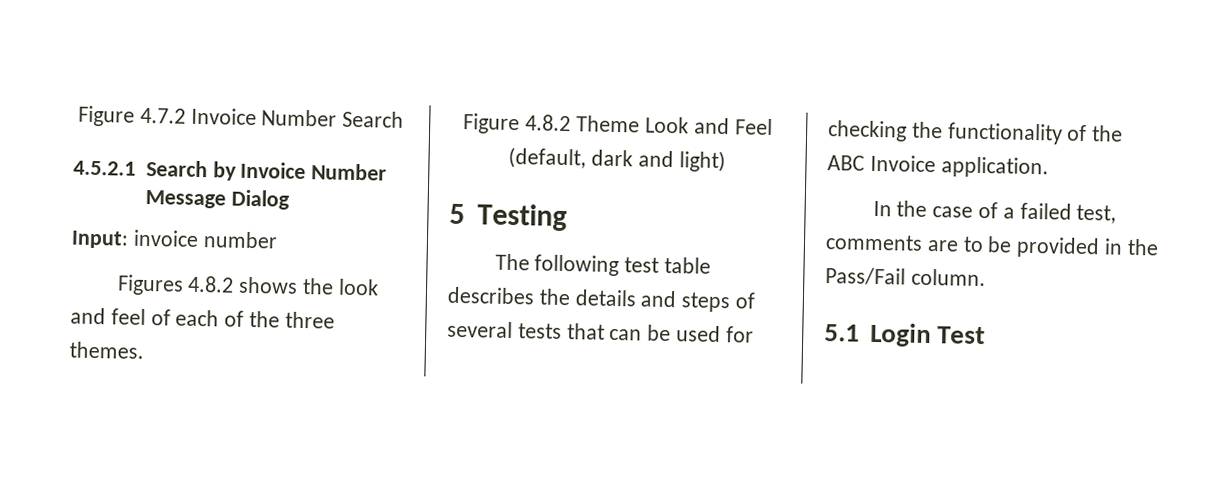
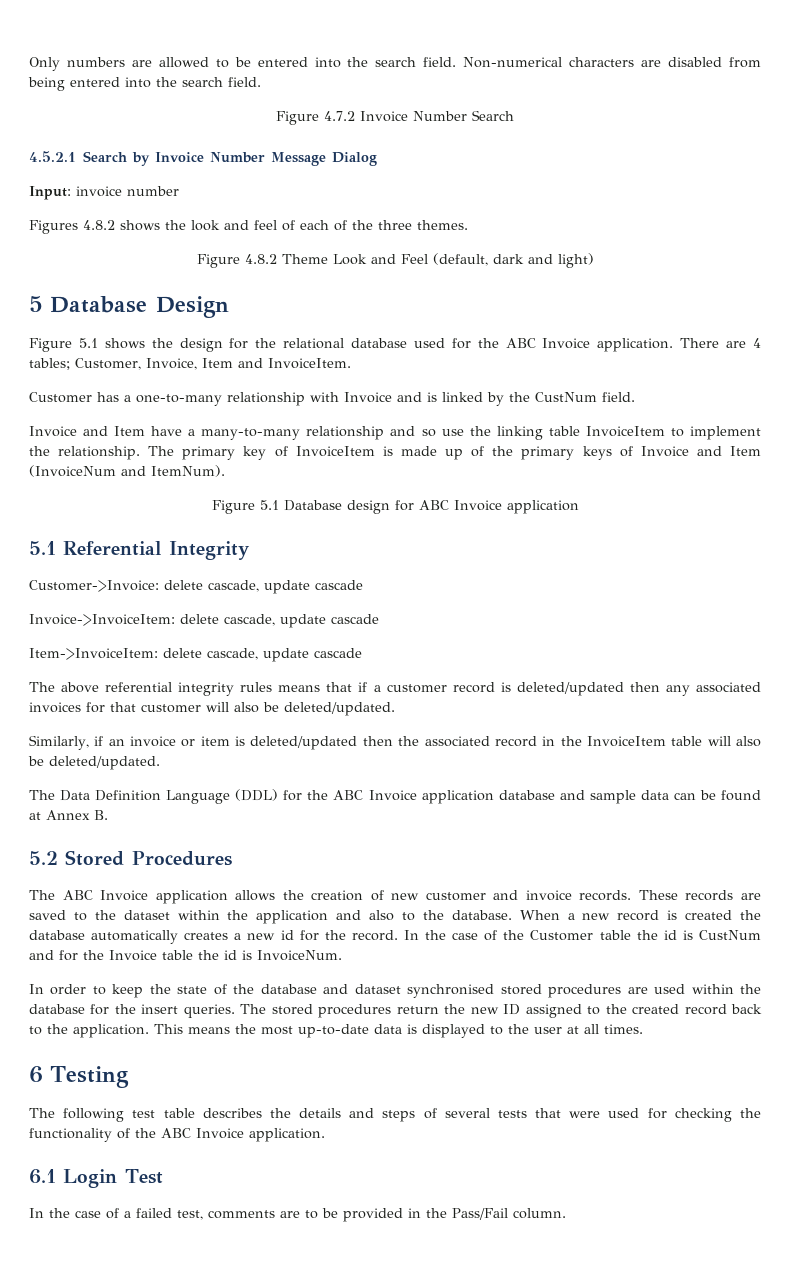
(77, 116) none -> [29,57,761,71] [28,77,261,91] Only numbers are allowed to be entered into the search field. Non-numerical characters are disabled from being entered into the search field. //
(465, 214) none -> [50,296,230,318] [29,338,761,352] [29,358,351,370] [29,392,635,406] [29,426,762,440] [29,446,762,460] [29,465,225,477] [211,500,579,514] [29,541,251,560] [29,580,363,594] [29,614,379,628] [29,648,362,662] [29,682,762,696] [29,702,395,716] [29,735,762,750] [28,756,160,770] [29,789,761,804] [29,810,108,820] [29,850,233,866] [29,890,761,904] [29,910,762,924] [29,930,761,944] [29,950,342,961] [29,984,762,998] [29,1004,763,1018] [29,1024,643,1038] [29,1066,43,1083] Database Design // Figure 5.1 shows the design for the relational database used for the ABC Invoice application. There are 4 tables; Customer, Invoice, Item and InvoiceItem. // Customer has a one-to-many relationship with Invoice and is linked by the CustNum field. // Invoice and Item have a many-to-many relationship and so use the linking table InvoiceItem to implement the relationship. The primary key of InvoiceItem is made up of the primary keys of Invoice and Item (InvoiceNum and ItemNum). // Figure 5.1 Database design for ABC Invoice application // 5.1 Referential Integrity // Customer->Invoice: delete cascade, update cascade // Invoice->InvoiceItem: delete cascade, update cascade // Item->InvoiceItem: delete cascade, update cascade // The above referential integrity rules means that if a customer record is deleted/updated then any associated invoices for that customer will also be deleted/updated. // Similarly, if an invoice or item is deleted/updated then the associated record in the InvoiceItem table will also be deleted/updated. // The Data Definition Language (DDL) for the ABC Invoice application database and sample data can be found at Annex B. // 5.2 Stored Procedures // The ABC Invoice application allows the creation of new customer and invoice records. These records are saved to the dataset within the application and also to the database. When a new record is created the database automatically creates a new id for the record. In the case of the Customer table the id is CustNum and for the Invoice table the id is InvoiceNum. // In order to keep the state of the database and dataset synchronised stored procedures are used within the database for the insert queries. The stored procedures return the new ID assigned to the created record back to the application. This means the most up-to-date data is displayed to the user at all times. // 6
[609,324,672,342] can be -> [569,1111,601,1118] were
(1049, 167) none -> [29,1169,164,1188] // 6.1 Login Test
[824,322,986,348] // 5.1 Login Test -> (566, 1213) none

